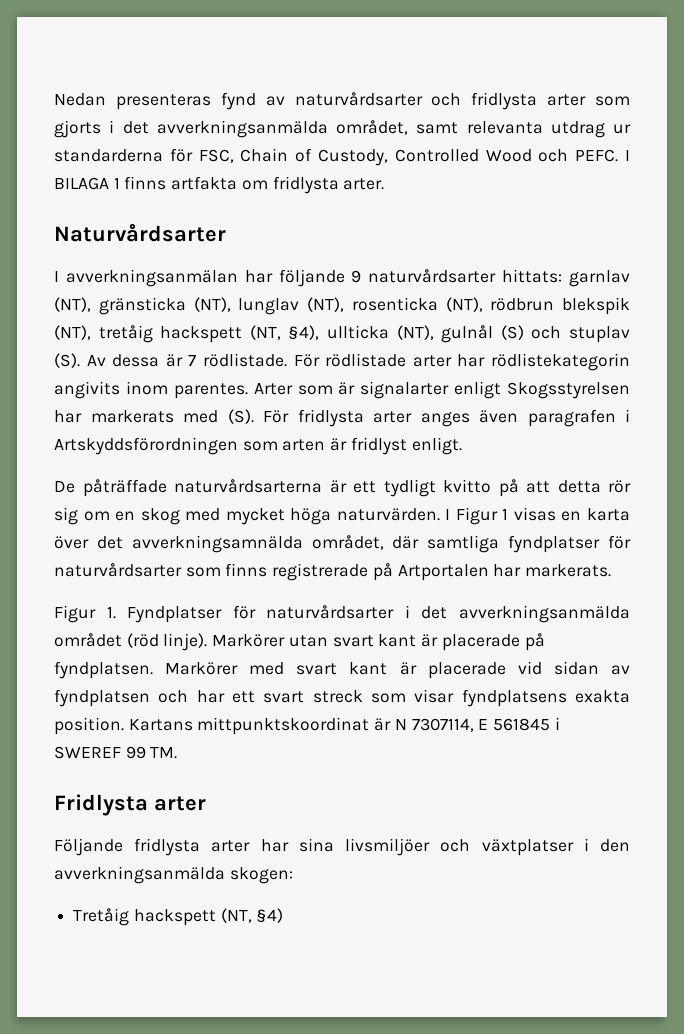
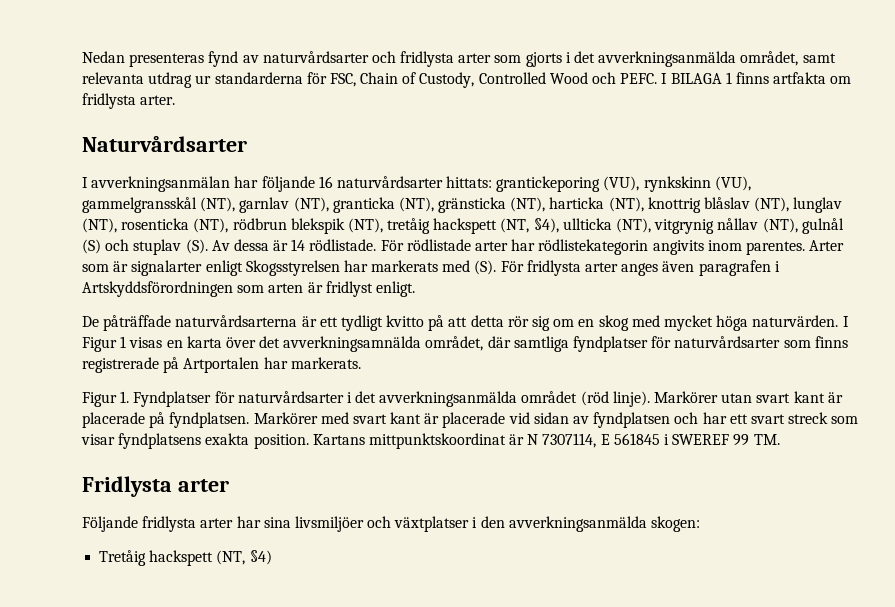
[351,270,362,283] 9 -> [318,176,333,188] 16
[569,270,631,287] [54,297,186,315] garnlav (NT), gränsticka -> [496,176,751,192] [82,197,751,213] grantickeporing (VU), rynkskinn (VU), gammelgransskål (NT), garnlav (NT), granticka (NT), gränsticka (NT), harticka (NT), knottrig blåslav
(434, 332) none -> [654,218,798,234] vitgrynig nållav (NT),
[188,355,197,366] 7 -> [291,239,306,251] 14

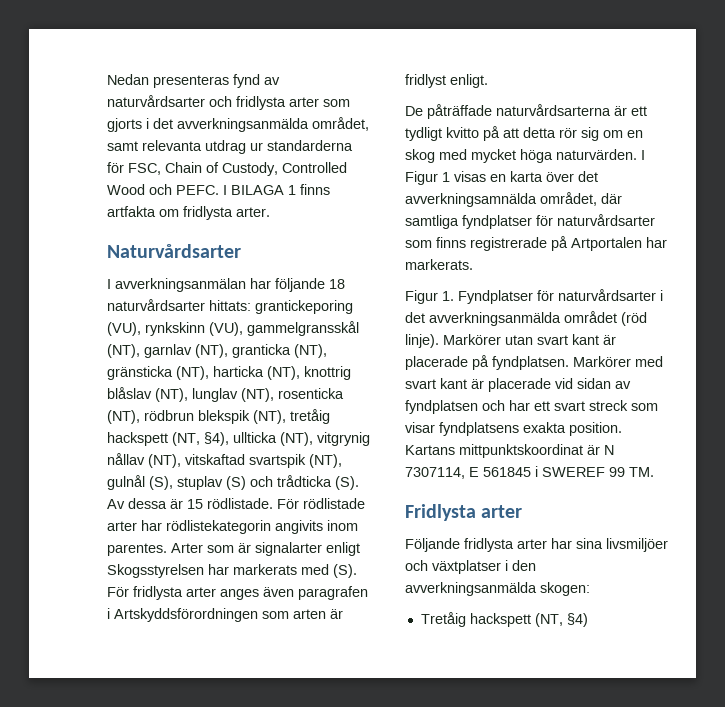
[318,176,333,188] 16 -> [329,279,345,289] 18
[801,218,844,234] gulnål -> [185,454,342,468] [107,475,223,490] vitskaftad svartspik (NT), gulnål (S), stuplav
[133,239,182,255] stuplav -> [277,475,332,487] trådticka
[291,239,306,251] 14 -> [187,499,203,509] 15

